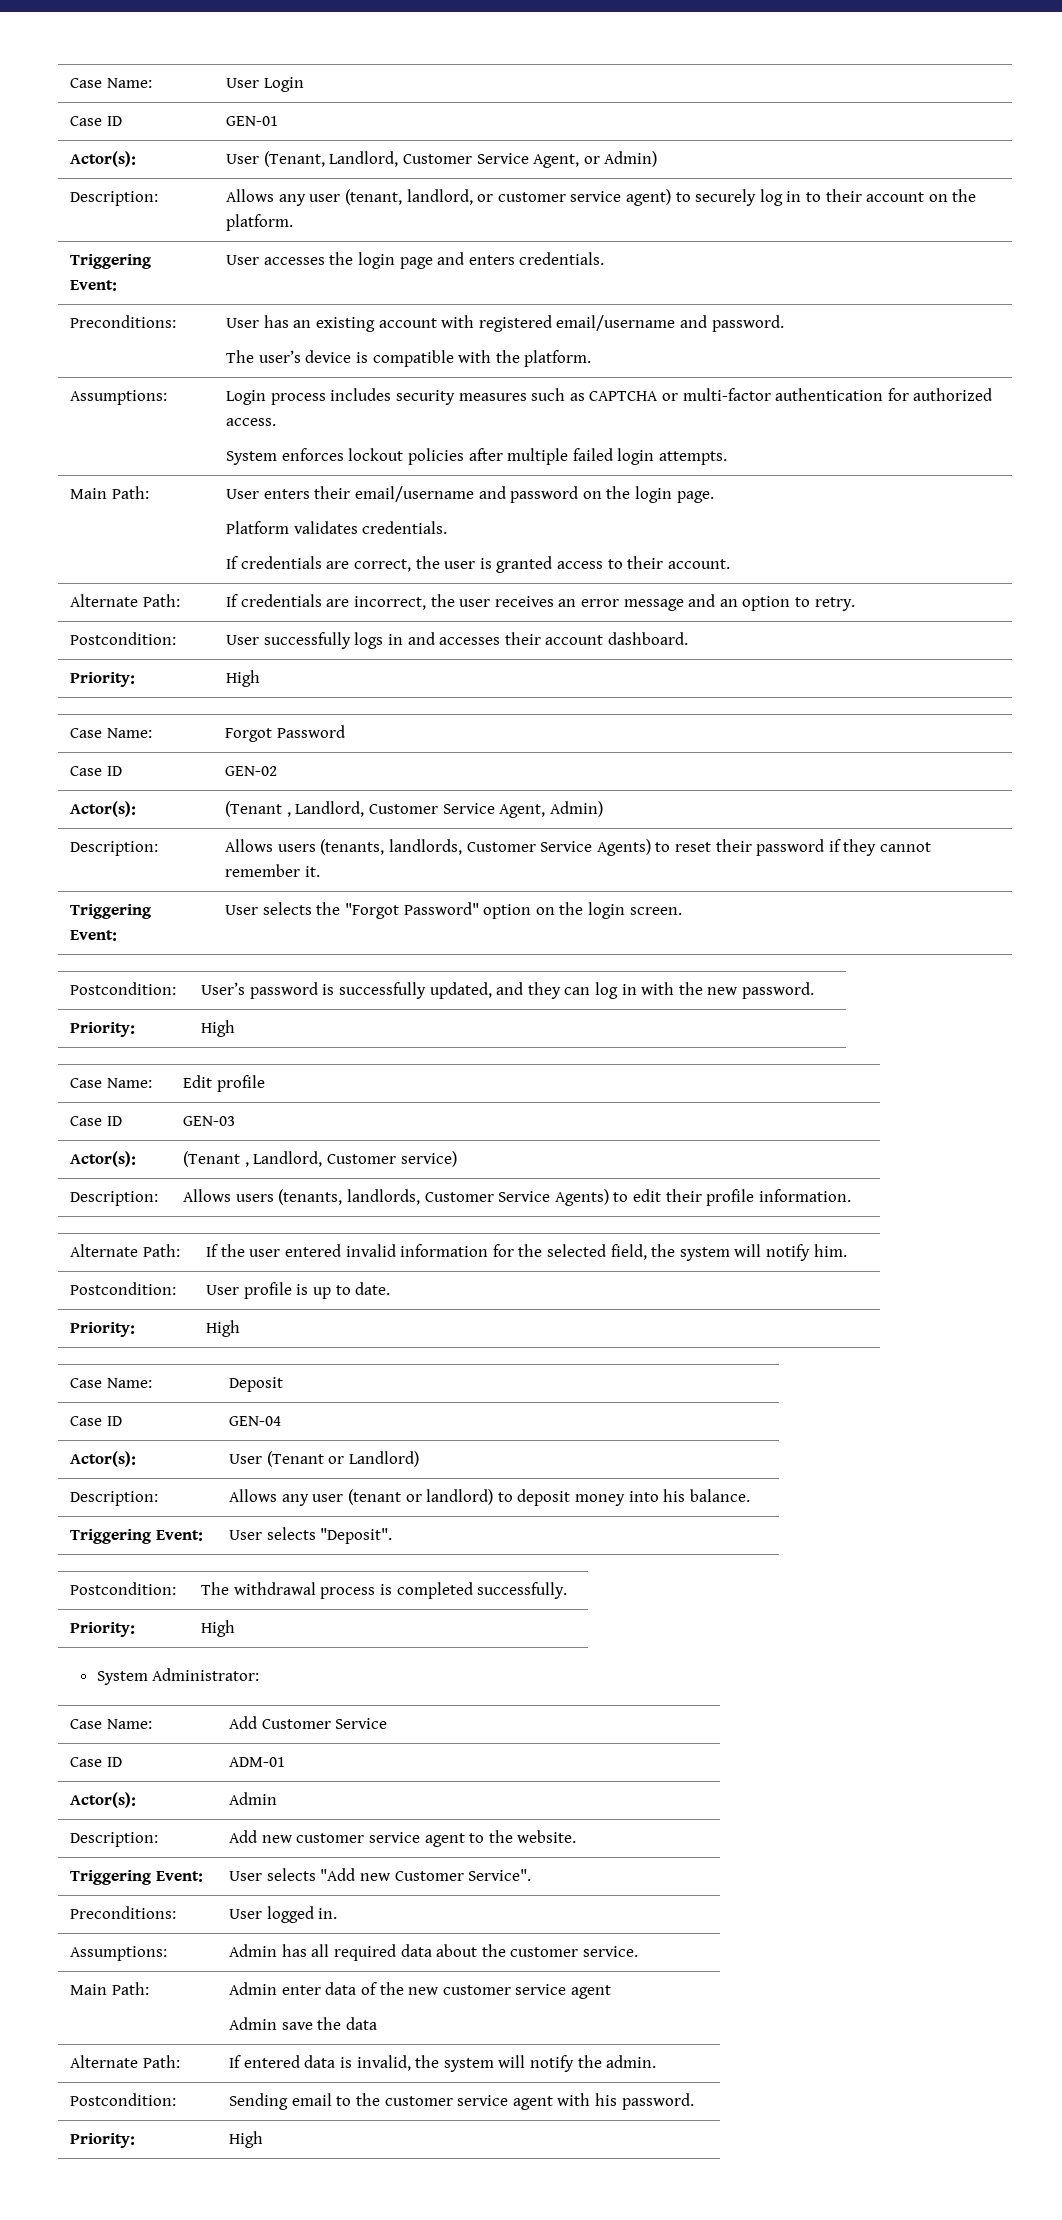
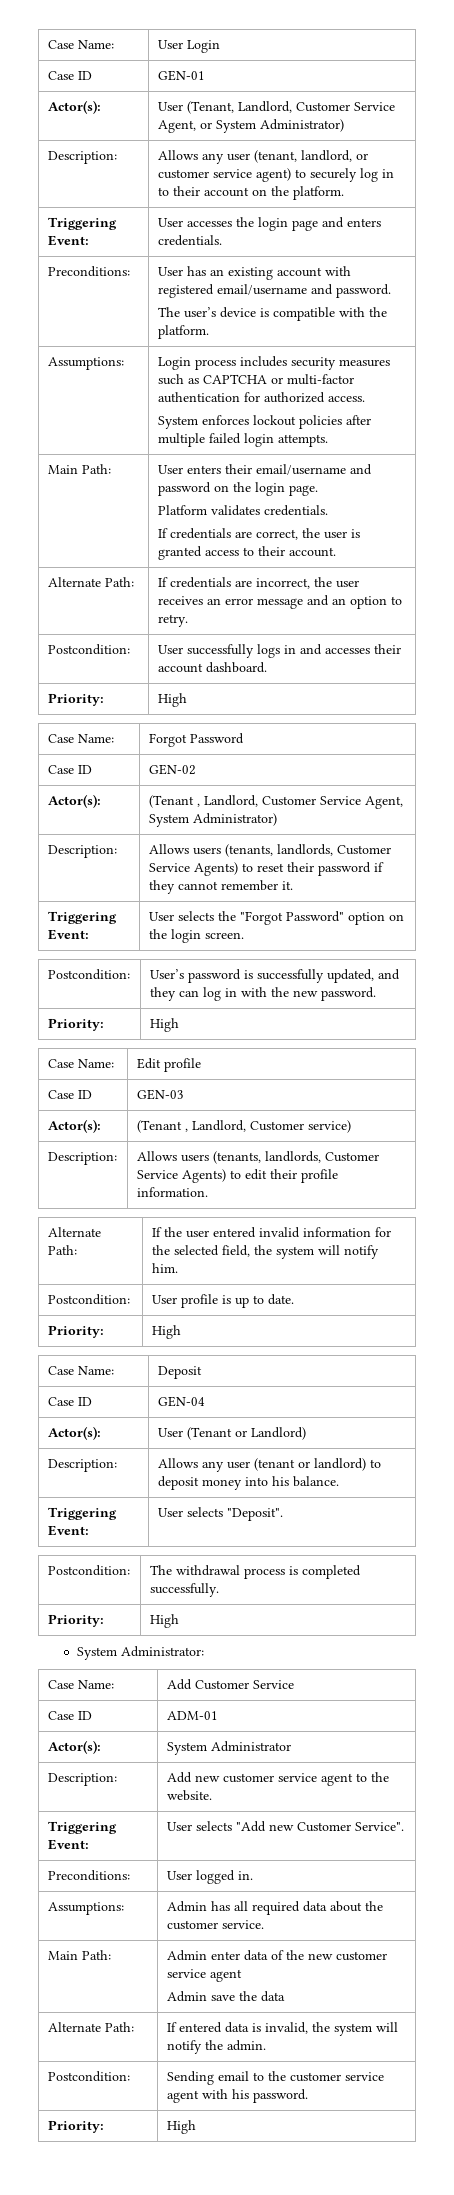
[604,151,658,167] Admin) -> [215,119,344,133] System Administrator)
[549,801,603,817] Admin) -> [148,813,277,827] System Administrator)
[229,1792,278,1805] Admin -> [166,1741,291,1755] System Administrator

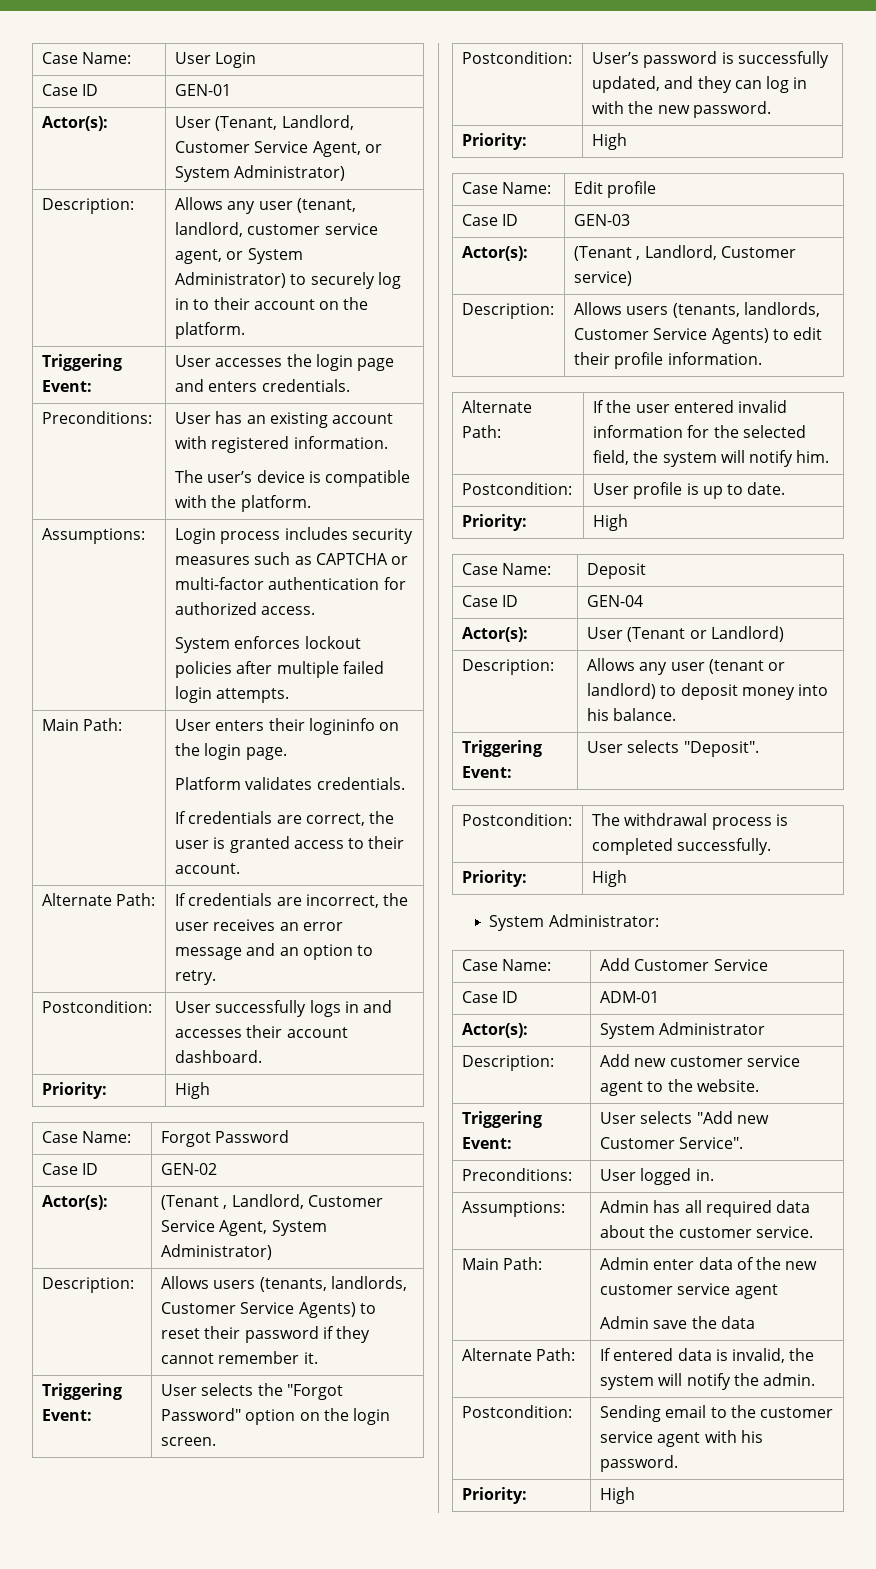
[355,153,368,160] [157,168,291,182] or customer service agent) -> [247,223,378,235] [174,248,303,264] [174,272,286,288] customer service agent, or System Administrator)
[216,284,391,298] email/username and password. -> [293,436,388,449] information.
[255,464,372,475] [157,482,211,496] email/username and password -> [308,718,375,735] logininfo

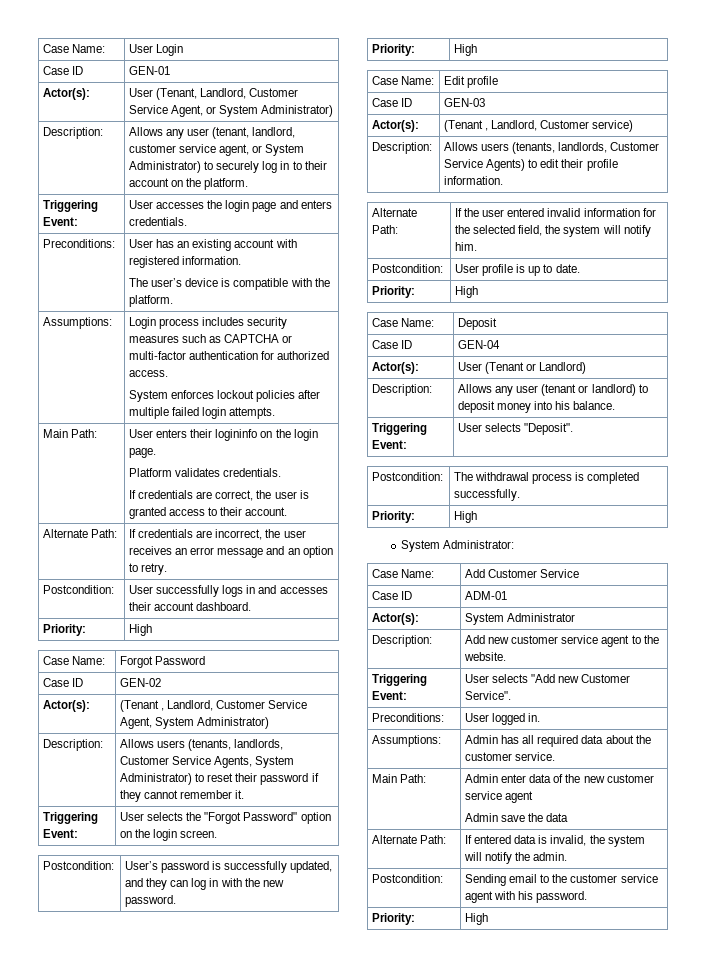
[298,1302,356,1318] Agents) -> [214,756,295,768] [120,773,193,785] Agents, System Administrator)

